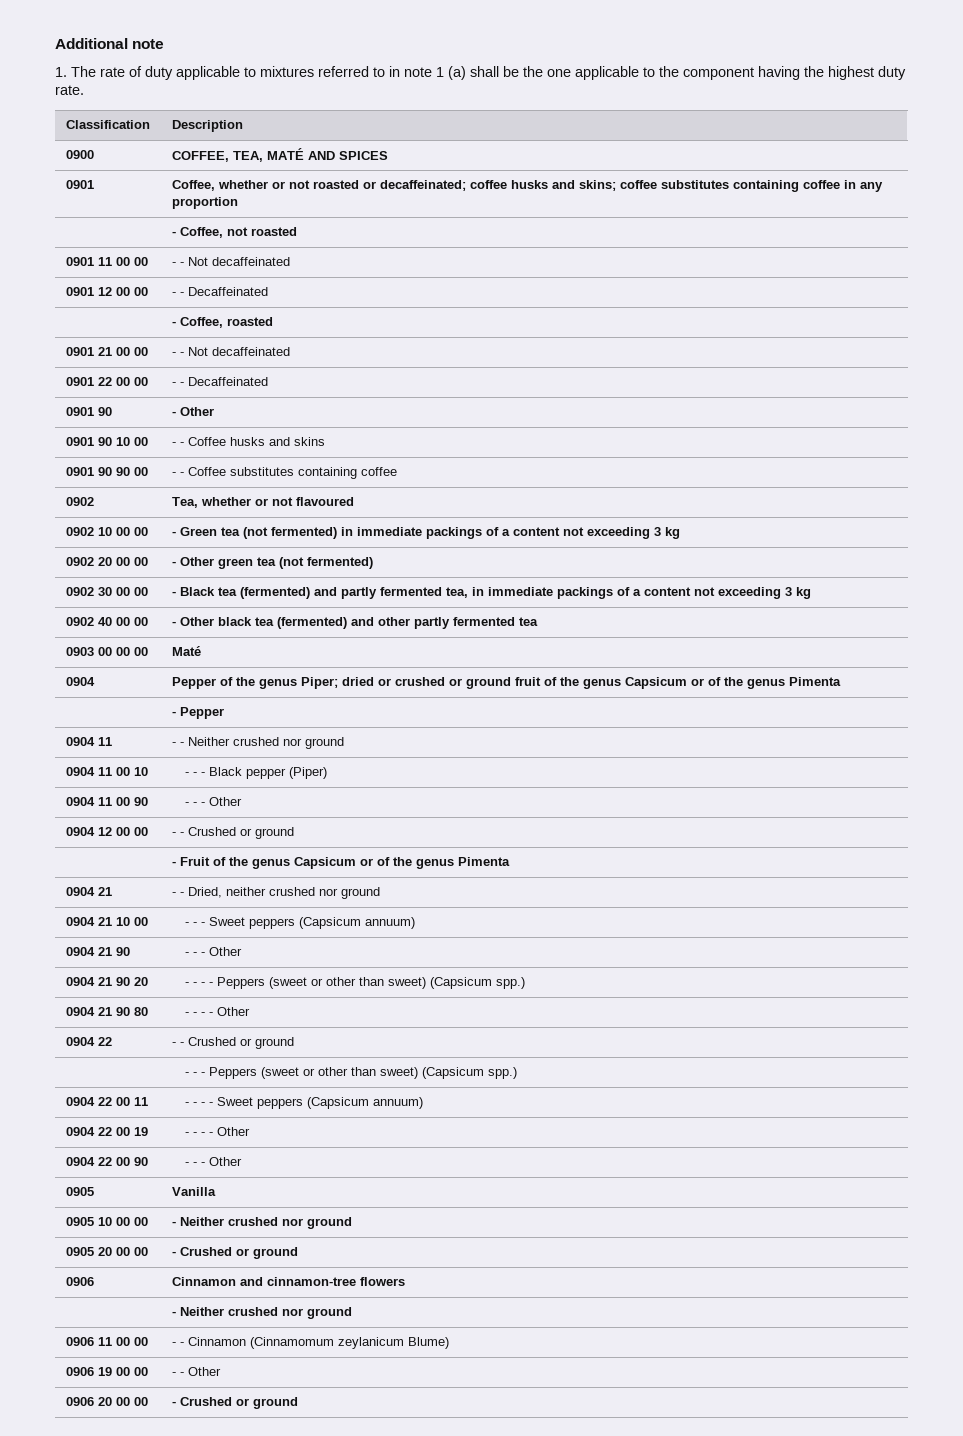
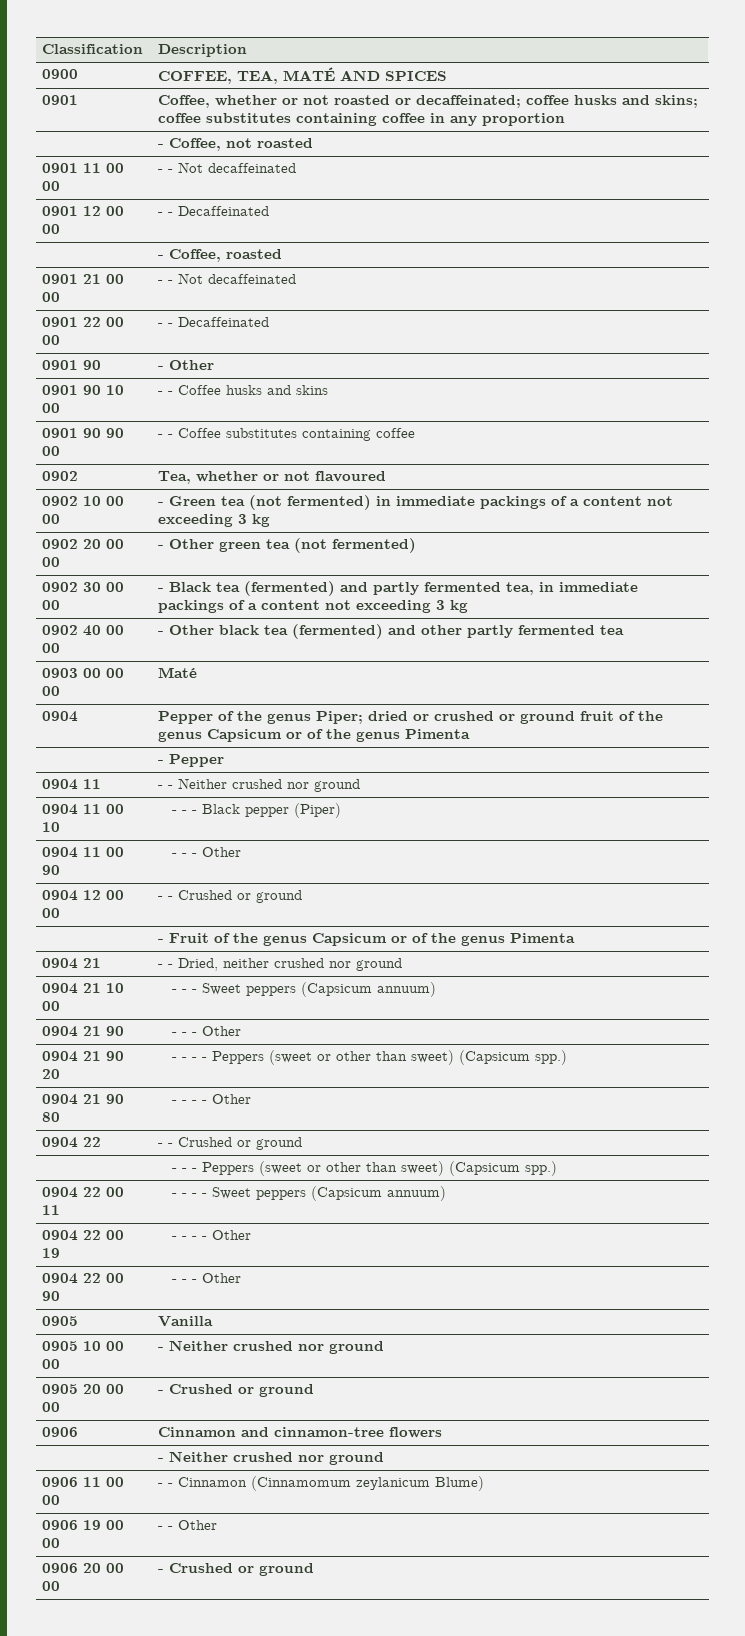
[55,38,165,49] [55,66,906,80] [55,85,84,95] Additional note // 1. The rate of duty applicable to mixtures referred to in note 1 (a) shall be the one applicable to the component having the highest duty rate. // -> (42, 49) none

